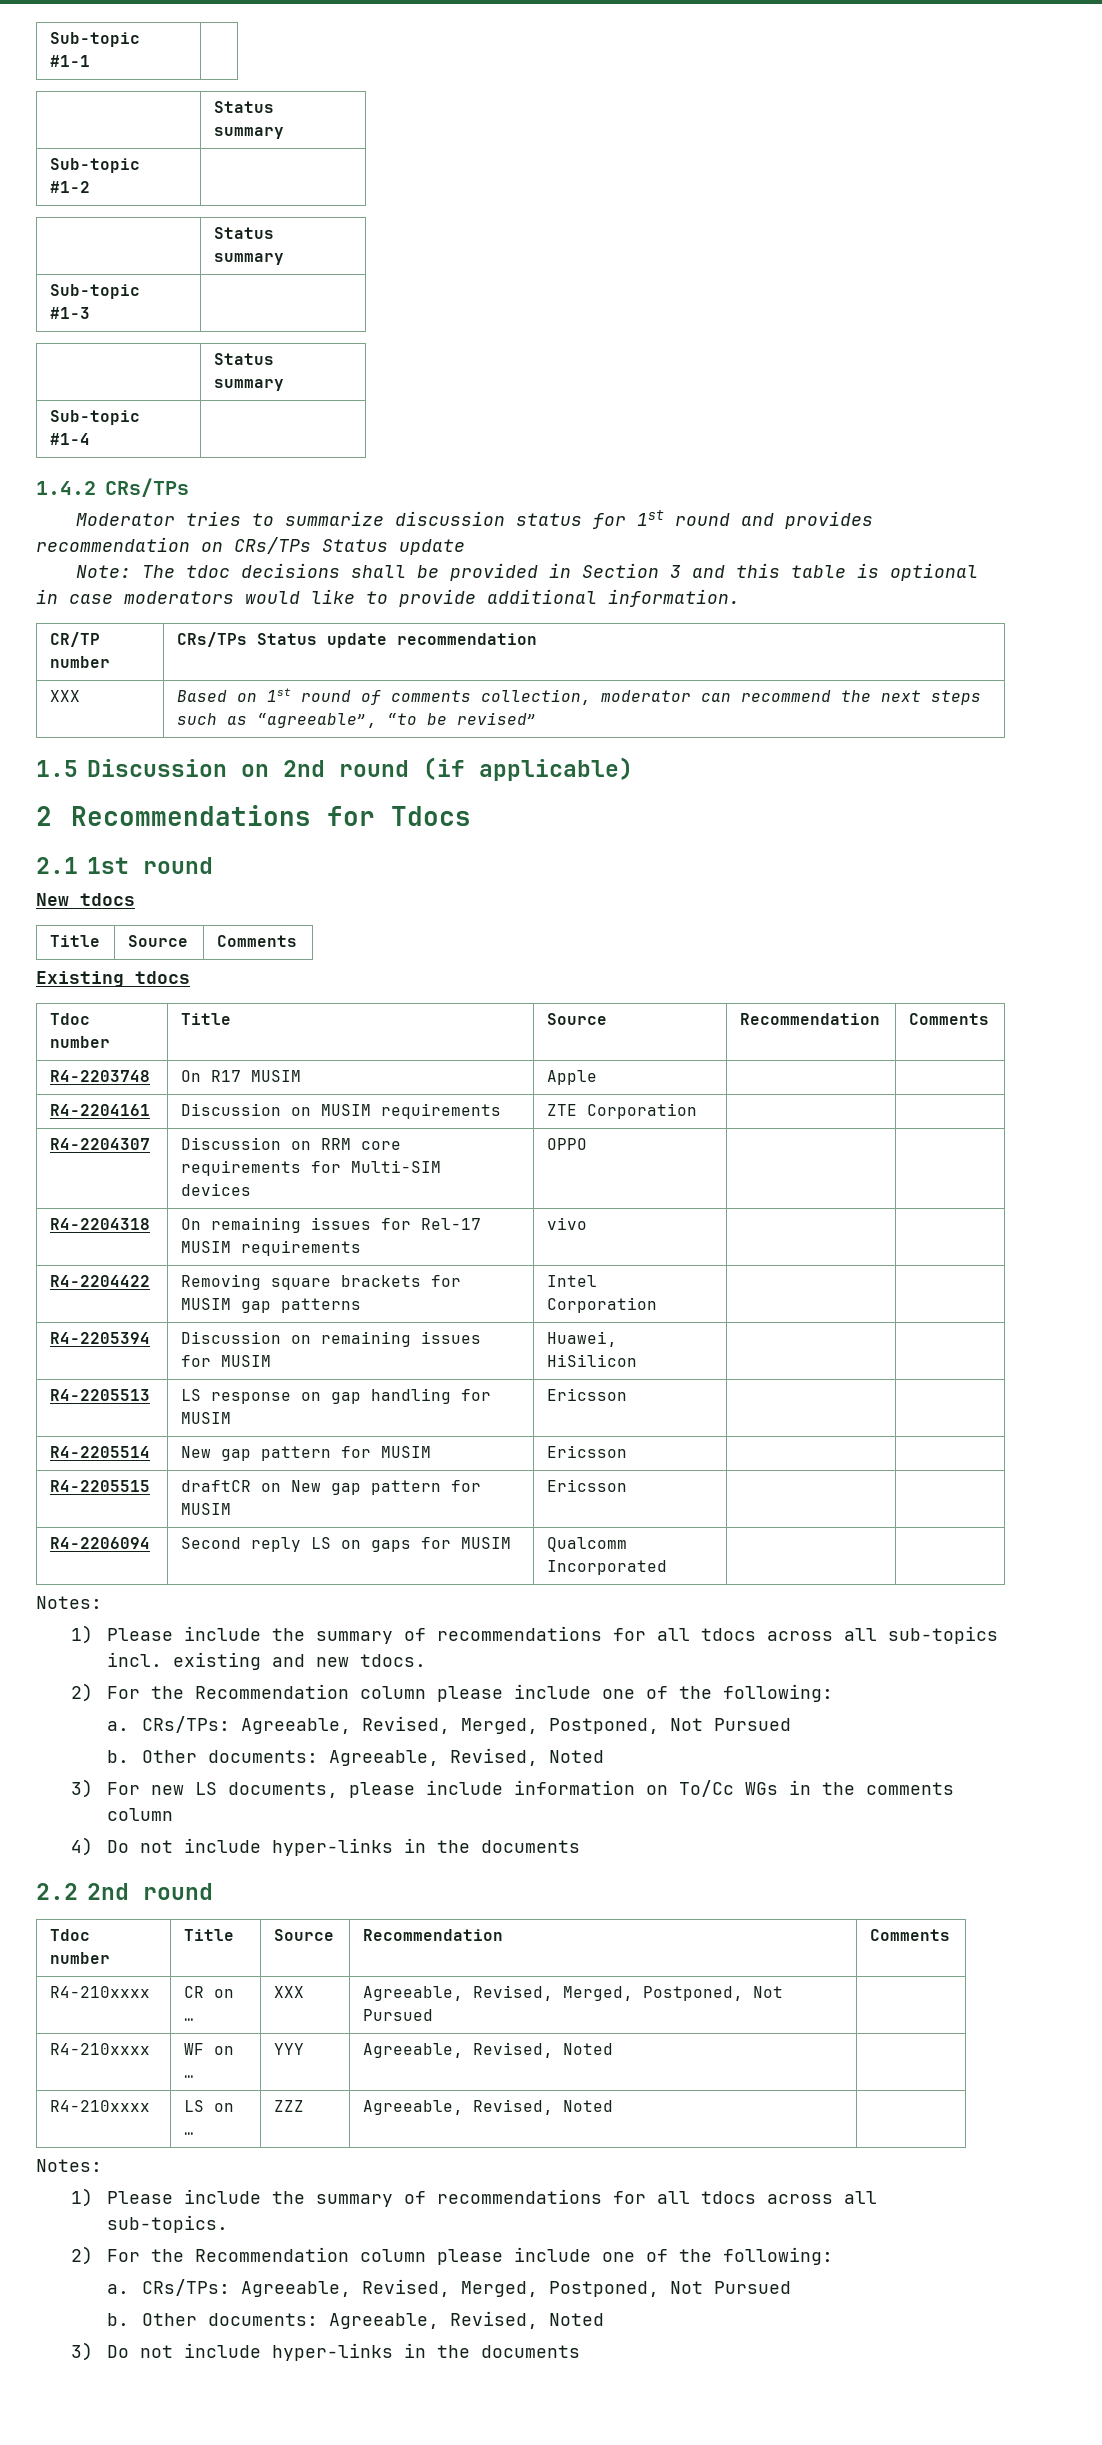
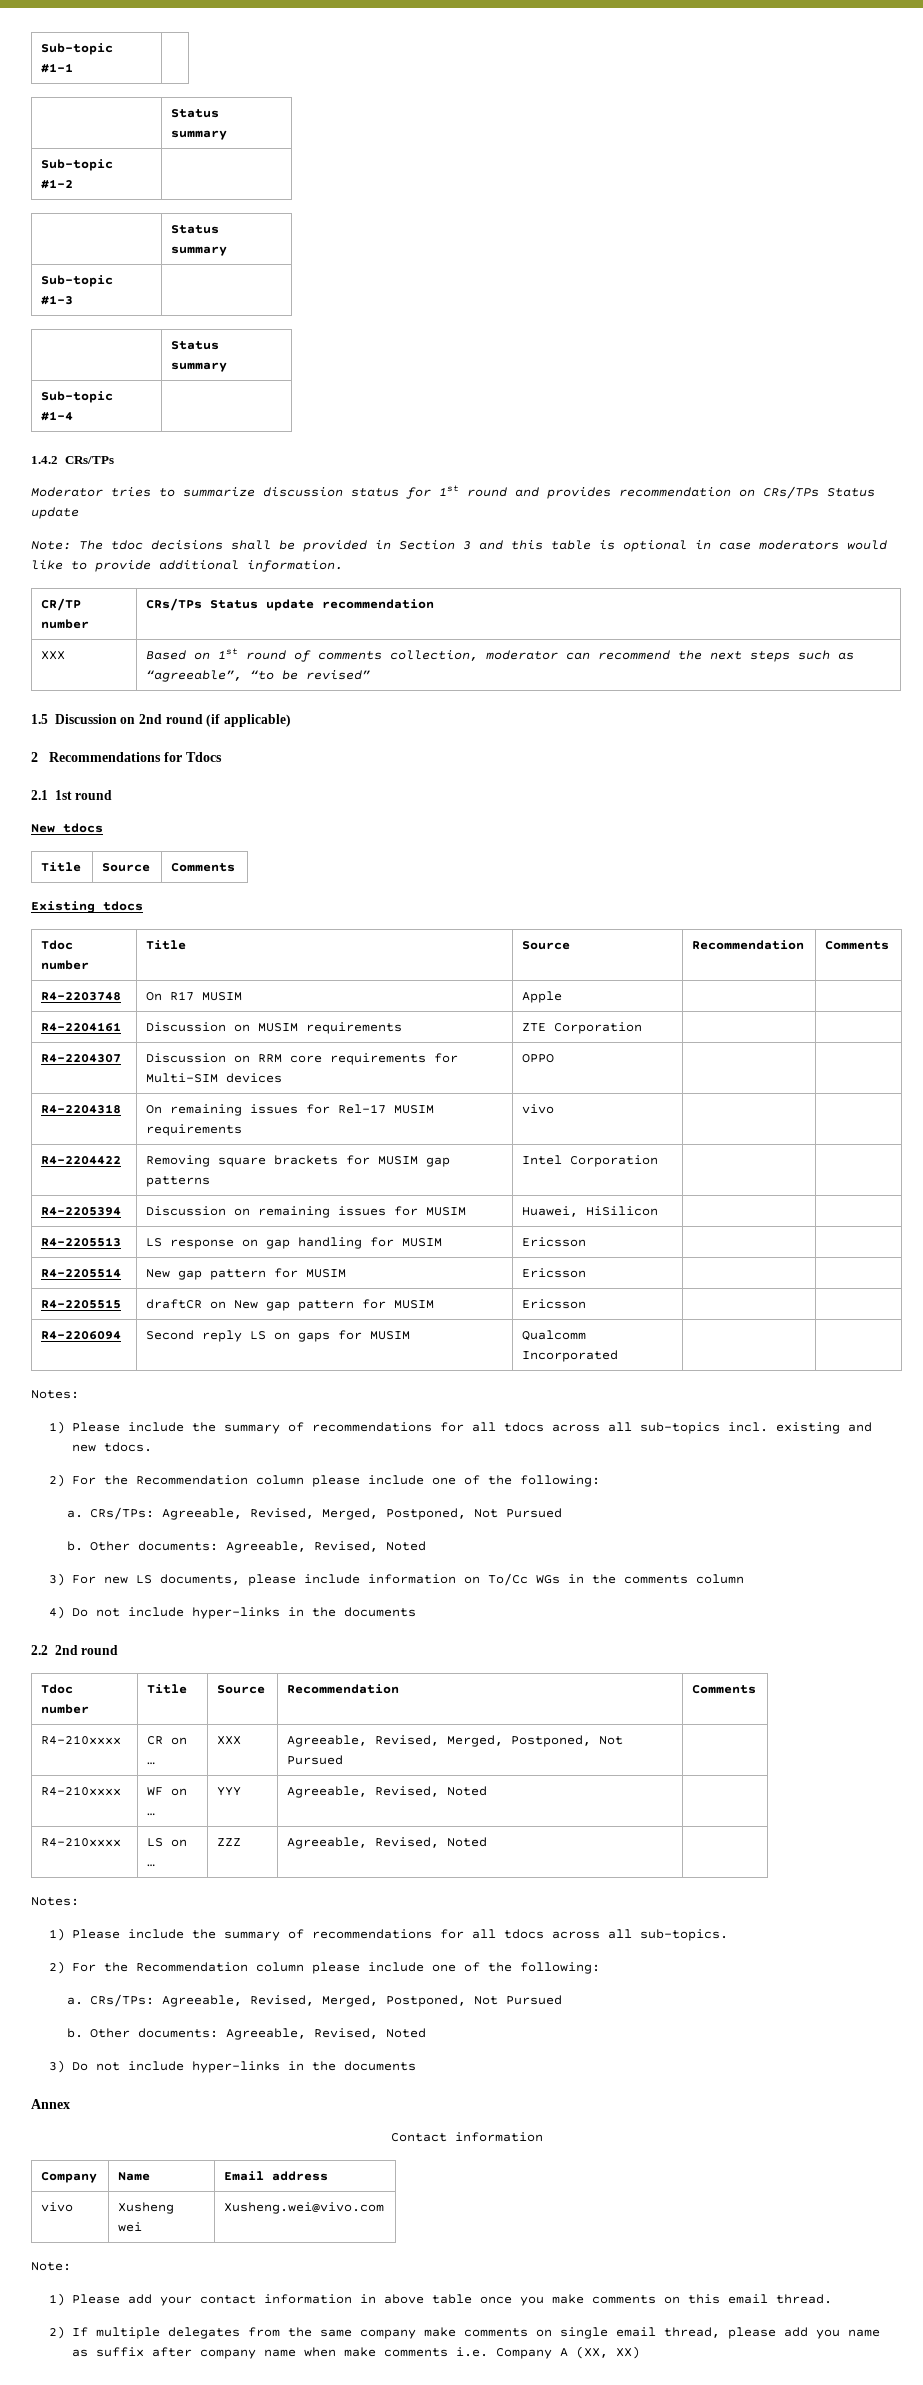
(580, 2351) none -> [31,2099,70,2109] [390,2132,543,2142] [41,2172,98,2183] [118,2172,151,2181] [224,2171,329,2181] [41,2202,74,2212] [118,2202,175,2214] [118,2222,143,2232] [224,2202,385,2214] [31,2262,71,2271] [48,2293,832,2306] [48,2326,880,2339] [71,2346,640,2359] // Annex // Contact information // Company | Name | Email address // vivo | Xusheng wei | Xusheng.wei@vivo.com // Note: // 1) Please add your contact information in above table once you make comments on this email thread. // 2) If multiple delegates from the same company make comments on single email thread, please add you name as suffix after company name when make comments i.e. Company A (XX, XX)

